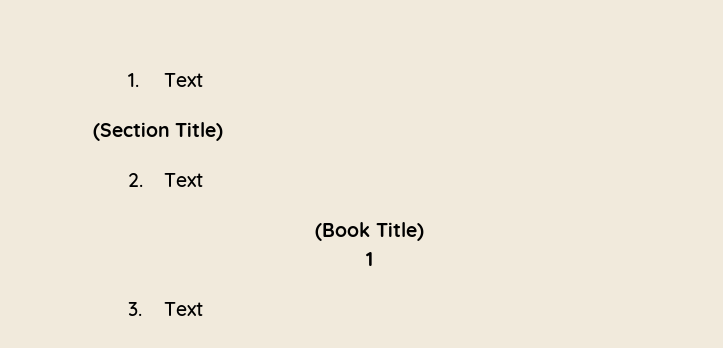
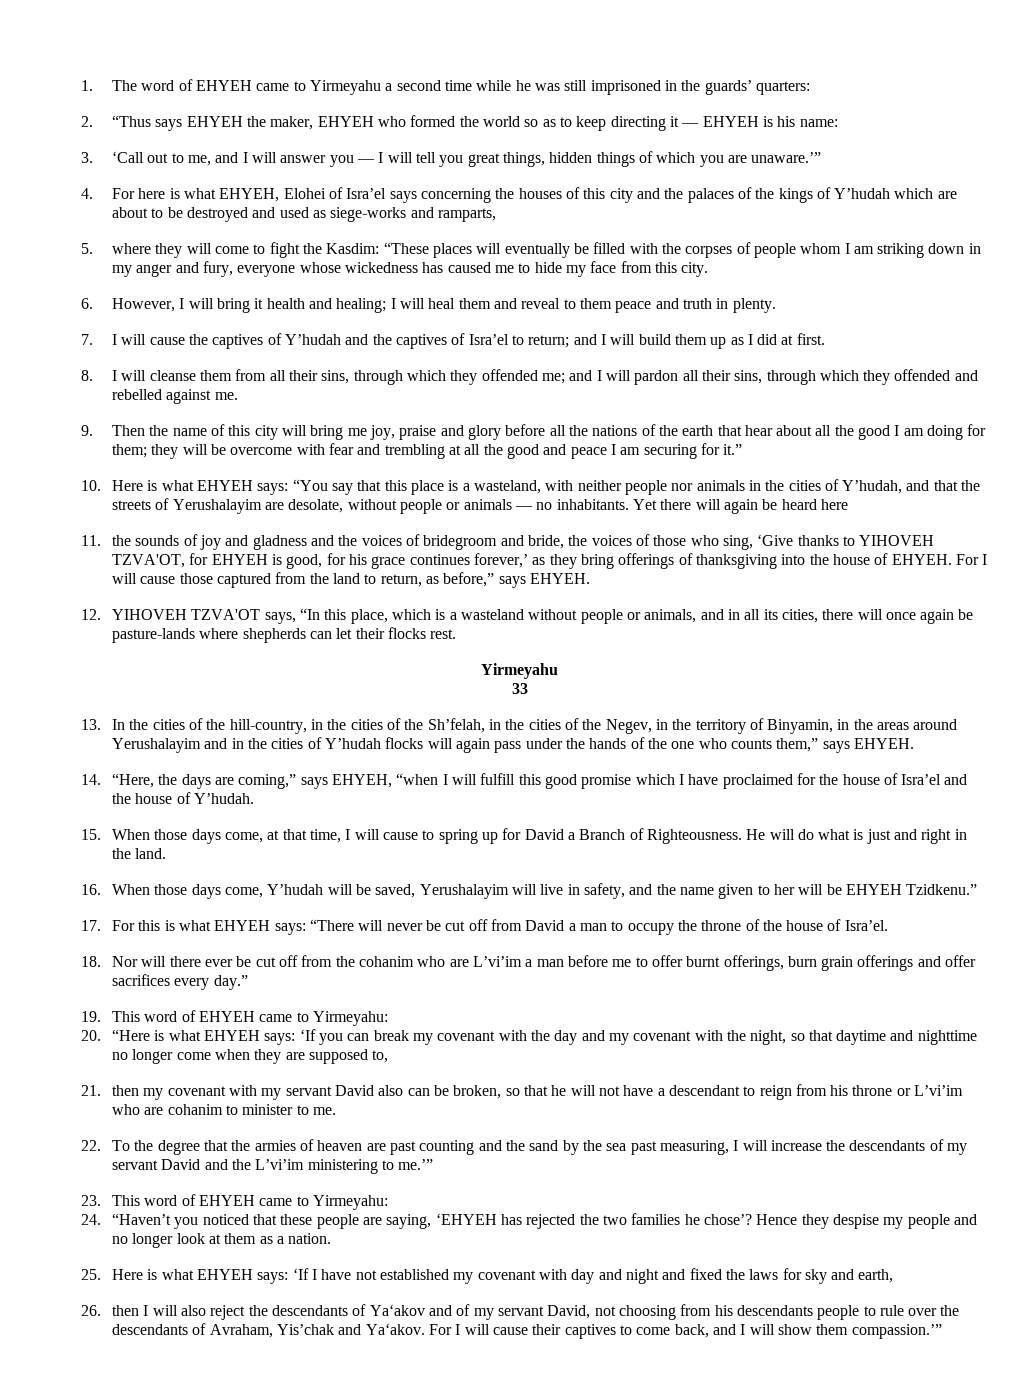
[163,73,203,87] [93,122,224,141] [128,173,203,187] [315,222,424,241] [366,252,373,266] [128,302,203,316] Text // (Section Title) // 2. Text // (Book Title) // 1 // 3. Text -> [112,79,810,95] [81,115,838,131] [81,151,822,167] [81,187,957,203] [112,207,496,222] [81,242,981,258] [112,261,709,277] [81,298,776,313] [81,333,825,349] [81,369,978,385] [112,389,238,404] [81,424,987,440] [112,443,743,459] [81,479,981,495] [112,498,848,514] [81,534,935,550] [112,553,988,569] [112,572,590,588] [81,608,974,624] [112,627,457,643] [481,663,558,679] [511,683,528,694] [81,718,958,734] [112,737,914,753] [81,773,968,789] [112,792,255,804] [81,828,967,844] [112,848,167,859] [81,883,978,899] [81,919,888,935] [81,955,977,971] [112,974,248,990] [81,1010,389,1026] [81,1029,977,1045] [112,1049,389,1064] [81,1084,964,1100] [112,1104,337,1115] [81,1139,968,1155] [112,1159,434,1174] [81,1194,389,1210] [81,1213,977,1229] [112,1233,332,1248] [81,1268,894,1284] [81,1304,960,1320] [112,1323,942,1339] The word of EHYEH came to Yirmeyahu a second time while he was still imprisoned in the guards’ quarters: // 2. “Thus says EHYEH the maker, EHYEH who formed the world so as to keep directing it — EHYEH is his name: // 3. ‘Call out to me, and I will answer you — I will tell you great things, hidden things of which you are unaware.’” // 4. For here is what EHYEH, Elohei of Isra’el says concerning the houses of this city and the palaces of the kings of Y’hudah which are about to be destroyed and used as siege-works and ramparts, // 5. where they will come to fight the Kasdim: “These places will eventually be filled with the corpses of people whom I am striking down in my anger and fury, everyone whose wickedness has caused me to hide my face from this city. // 6. However, I will bring it health and healing; I will heal them and reveal to them peace and truth in plenty. // 7. I will cause the captives of Y’hudah and the captives of Isra’el to return; and I will build them up as I did at first. // 8. I will cleanse them from all their sins, through which they offended me; and I will pardon all their sins, through which they offended and rebelled against me. // 9. Then the name of this city will bring me joy, praise and glory before all the nations of the earth that hear about all the good I am doing for them; they will be overcome with fear and trembling at all the good and peace I am securing for it.” // 10. Here is what EHYEH says: “You say that this place is a wasteland, with neither people nor animals in the cities of Y’hudah, and that the streets of Yerushalayim are desolate, without people or animals — no inhabitants. Yet there will again be heard here // 11. the sounds of joy and gladness and the voices of bridegroom and bride, the voices of those who sing, ‘Give thanks to YIHOVEH TZVA'OT, for EHYEH is good, for his grace continues forever,’ as they bring offerings of thanksgiving into the house of EHYEH. For I will cause those captured from the land to return, as before,” says EHYEH. // 12. YIHOVEH TZVA'OT says, “In this place, which is a wasteland without people or animals, and in all its cities, there will once again be pasture-lands where shepherds can let their flocks rest. // Yirmeyahu // 33 // 13. In the cities of the hill-country, in the cities of the Sh’felah, in the cities of the Negev, in the territory of Binyamin, in the areas around Yerushalayim and in the cities of Y’hudah flocks will again pass under the hands of the one who counts them,” says EHYEH. // 14. “Here, the days are coming,” says EHYEH, “when I will fulfill this good promise which I have proclaimed for the house of Isra’el and the house of Y’hudah. // 15. When those days come, at that time, I will cause to spring up for David a Branch of Righteousness. He will do what is just and right in the land. // 16. When those days come, Y’hudah will be saved, Yerushalayim will live in safety, and the name given to her will be EHYEH Tzidkenu.” // 17. For this is what EHYEH says: “There will never be cut off from David a man to occupy the throne of the house of Isra’el. // 18. Nor will there ever be cut off from the cohanim who are L’vi’im a man before me to offer burnt offerings, burn grain offerings and offer sacrifices every day.” // 19. This word of EHYEH came to Yirmeyahu: // 20. “Here is what EHYEH says: ‘If you can break my covenant with the day and my covenant with the night, so that daytime and nighttime no longer come when they are supposed to, // 21. then my covenant with my servant David also can be broken, so that he will not have a descendant to reign from his throne or L’vi’im who are cohanim to minister to me. // 22. To the degree that the armies of heaven are past counting and the sand by the sea past measuring, I will increase the descendants of my servant David and the L’vi’im ministering to me.’” // 23. This word of EHYEH came to Yirmeyahu: // 24. “Haven’t you noticed that these people are saying, ‘EHYEH has rejected the two families he chose’? Hence they despise my people and no longer look at them as a nation. // 25. Here is what EHYEH says: ‘If I have not established my covenant with day and night and fixed the laws for sky and earth, // 26. then I will also reject the descendants of Ya‘akov and of my servant David, not choosing from his descendants people to rule over the descendants of Avraham, Yis’chak and Ya‘akov. For I will cause their captives to come back, and I will show them compassion.’”

